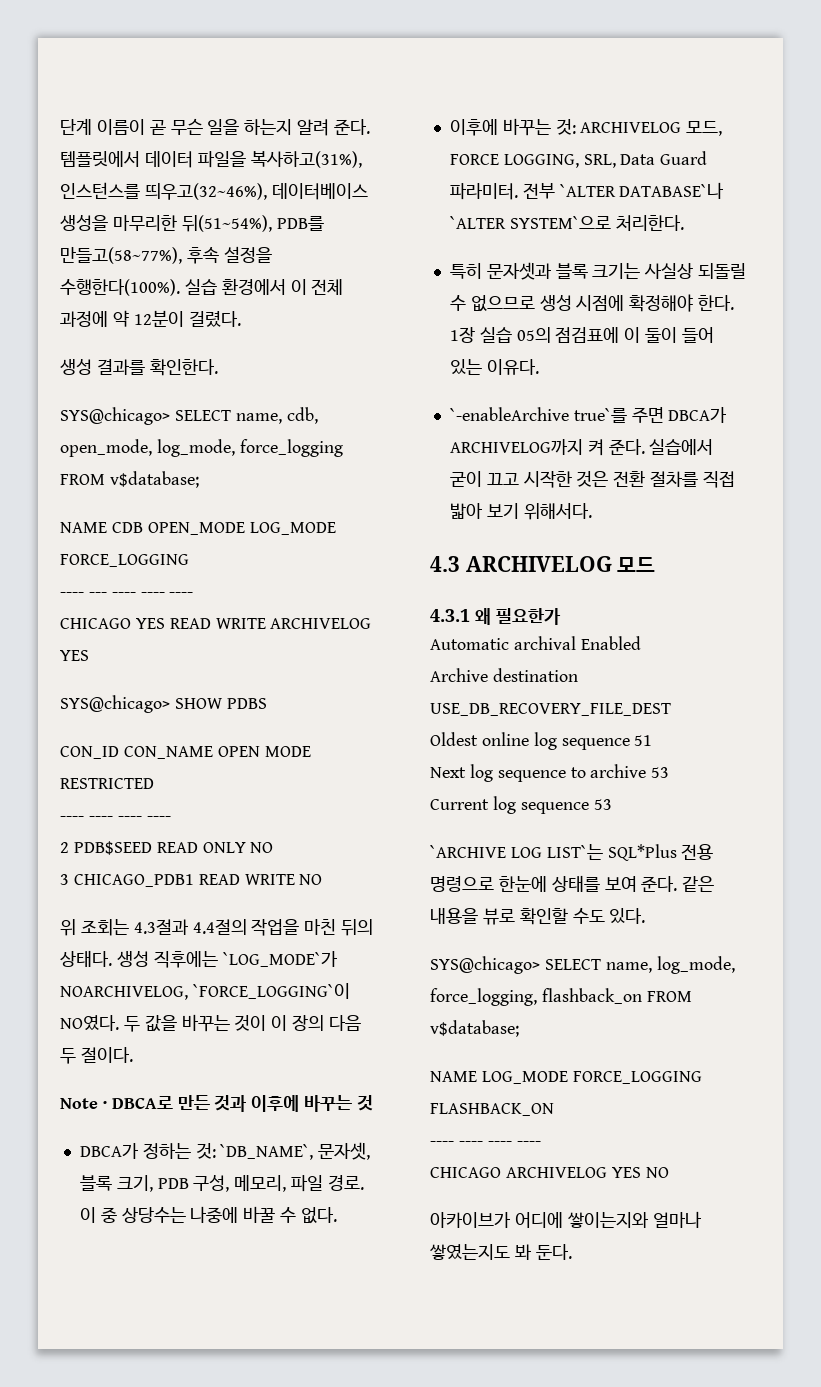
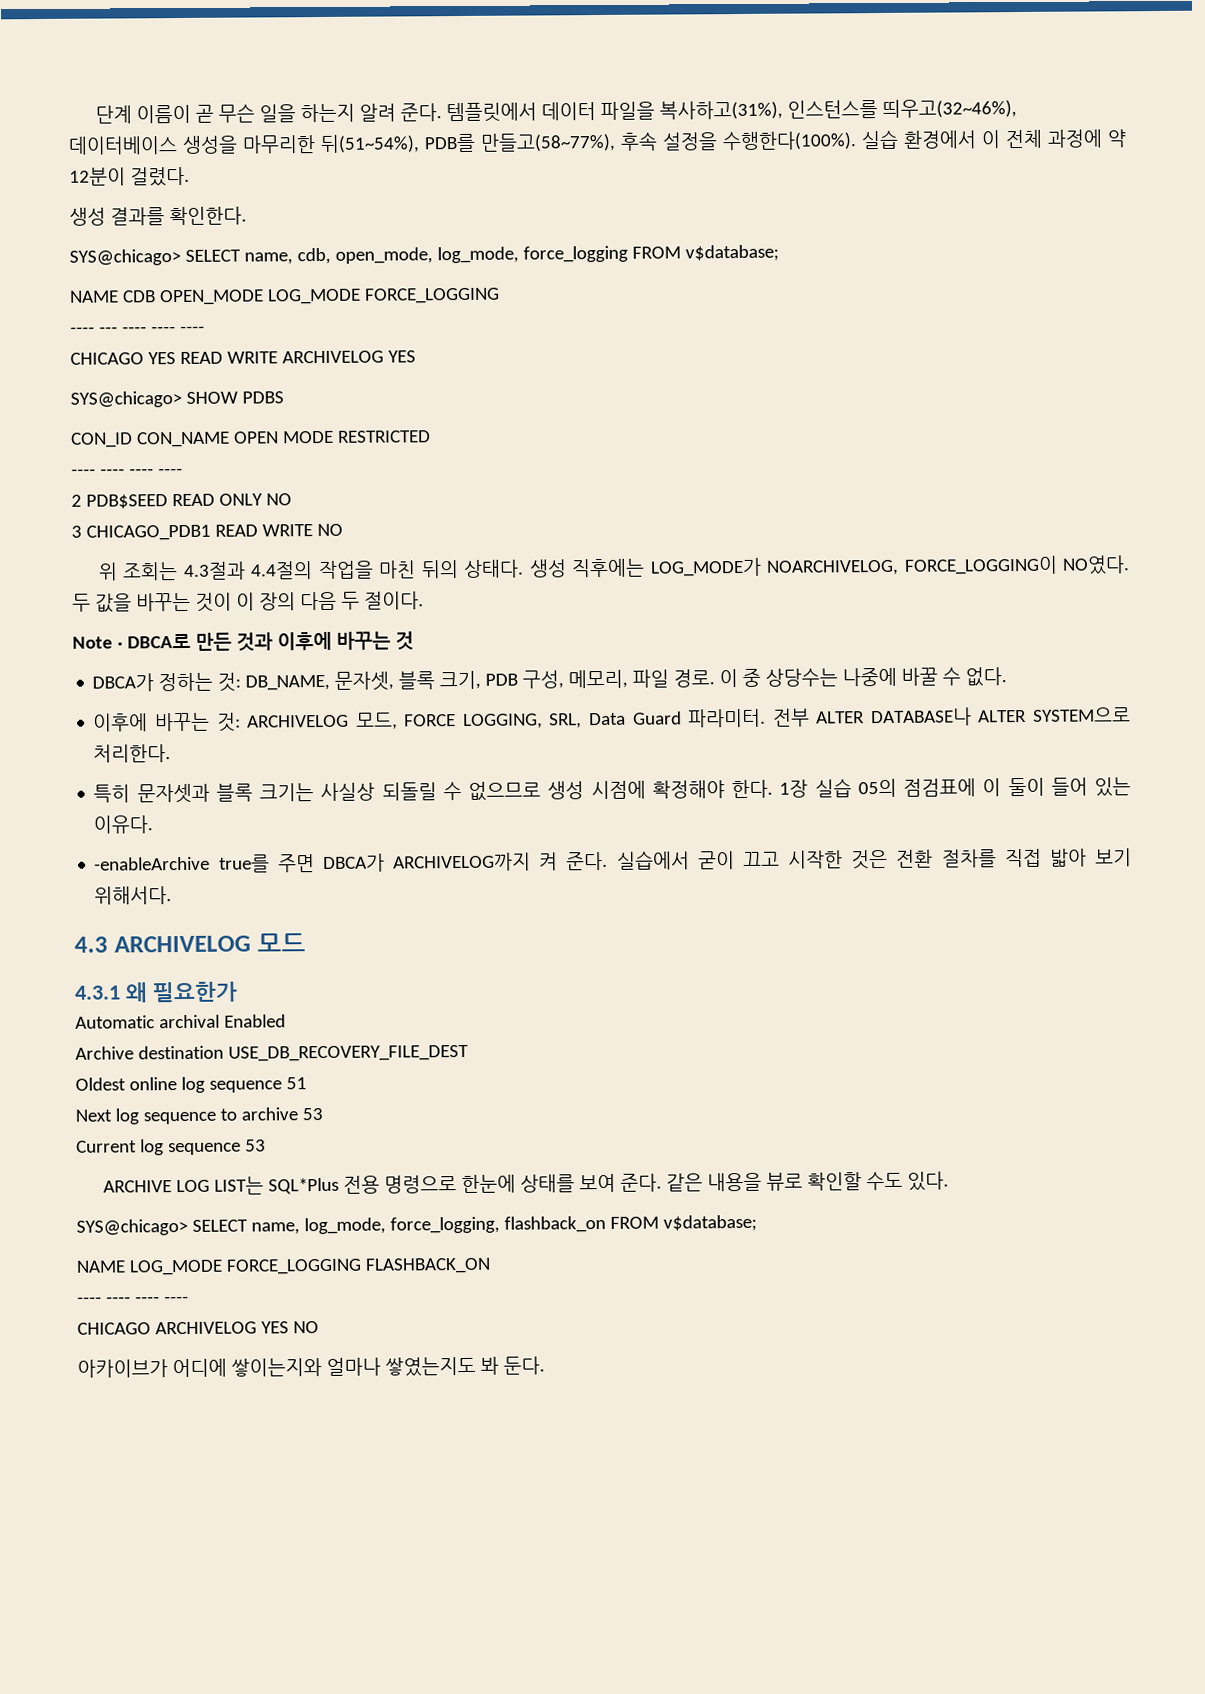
[222,951,338,967] [60,983,350,1000] `LOG_MODE`가 NOARCHIVELOG, `FORCE_LOGGING`이 -> [649,555,1058,577] LOG_MODE가 NOARCHIVELOG, FORCE_LOGGING이
[220,1144,314,1160] `DB_NAME`, -> [245,674,331,691] DB_NAME,
[559,182,725,199] [449,216,611,229] `ALTER DATABASE`나 `ALTER SYSTEM`으로 -> [816,707,1132,727] ALTER DATABASE나 ALTER SYSTEM으로
[449,407,627,423] `-enableArchive true`를 -> [94,854,270,873] -enableArchive true를
[430,844,603,860] `ARCHIVE LOG LIST`는 -> [102,1176,264,1195] ARCHIVE LOG LIST는

